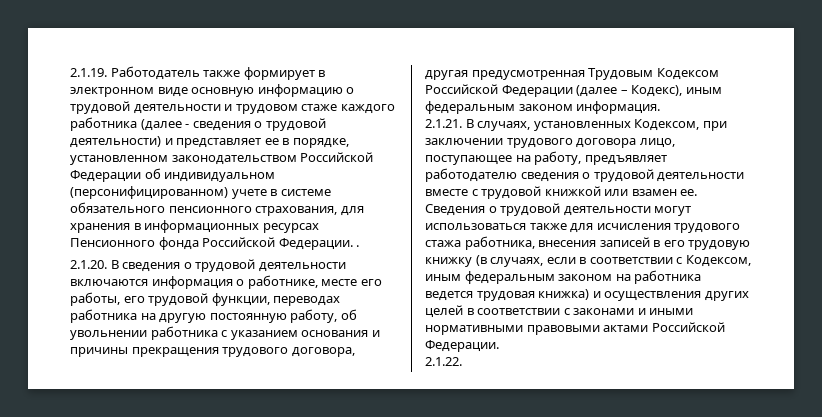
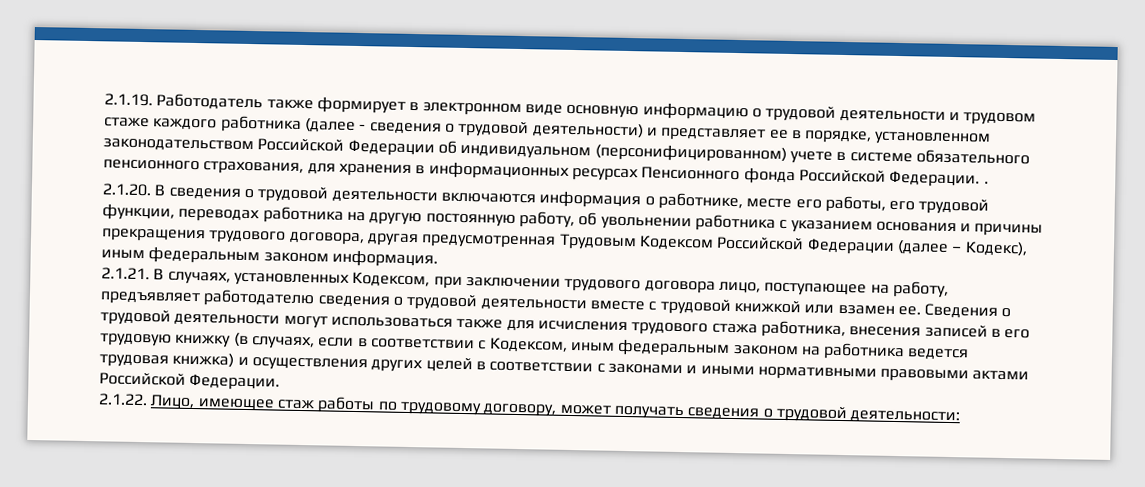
(462, 361) none -> [150,394,961,424] Лицо, имеющее стаж работы по трудовому договору, может получать сведения о трудовой деятельности:

